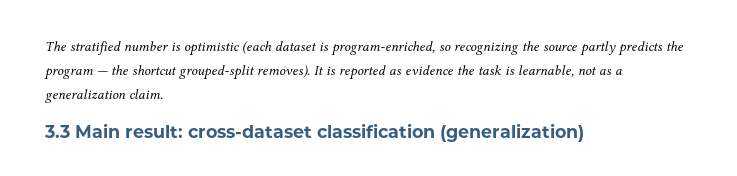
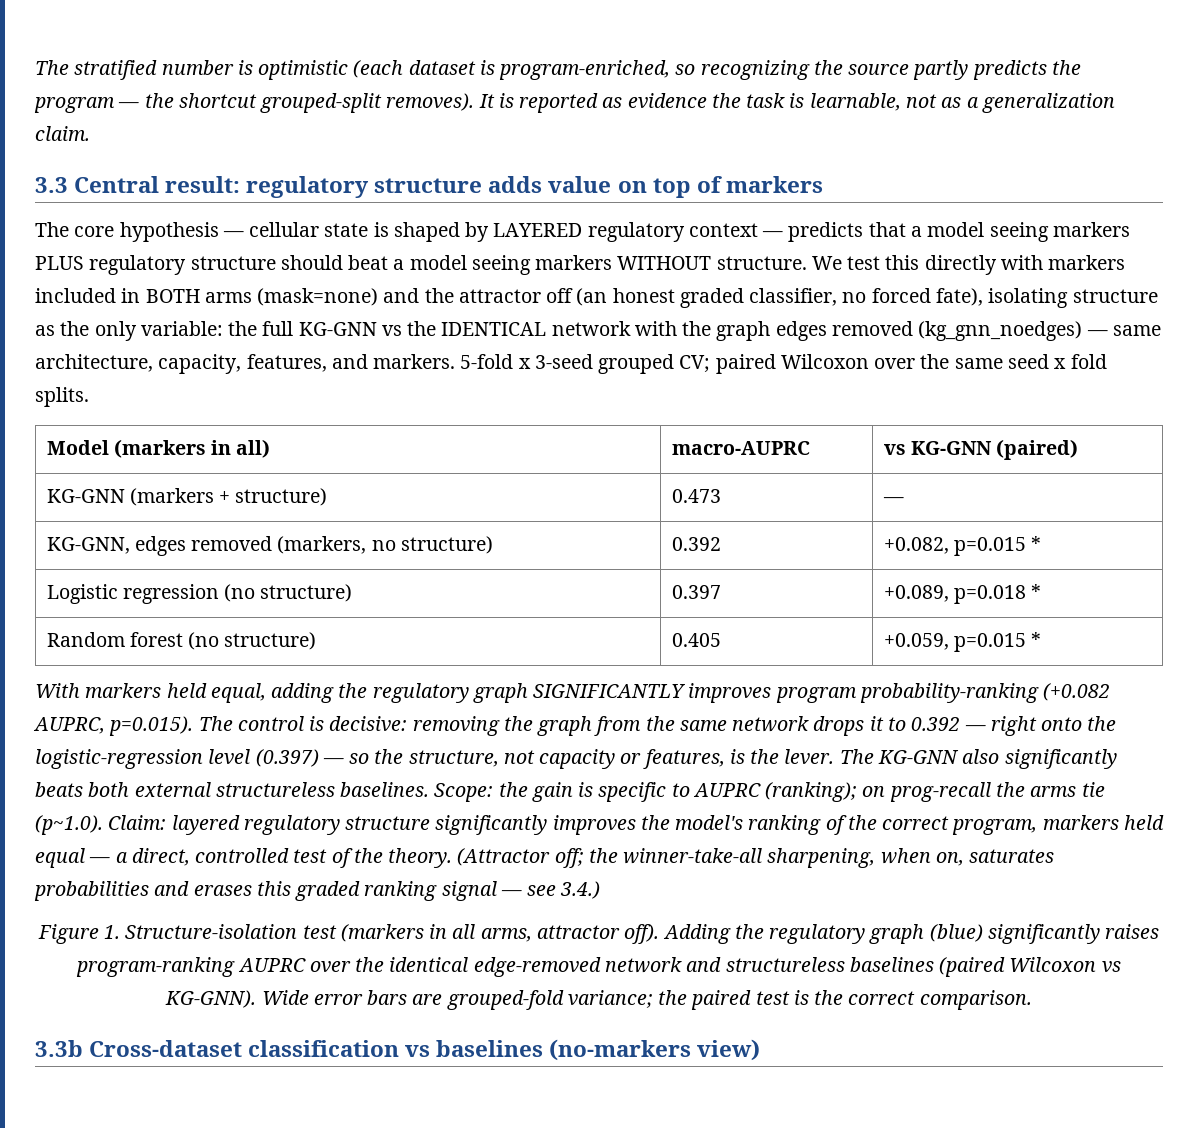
[75,123,584,142] Main result: cross-dataset classification (generalization) -> [74,176,823,198] [35,222,1130,242] [35,255,1126,275] [35,288,1158,308] [35,321,1161,341] [35,354,1107,374] [35,387,89,407] [46,439,271,458] [671,441,810,455] [883,439,1079,460] [46,488,328,506] [671,489,721,503] [882,497,904,503] [46,536,493,556] [671,537,721,551] [883,536,1042,556] [46,584,353,604] [671,585,721,599] [883,584,1042,604] [46,632,317,650] [671,633,721,647] [883,632,1042,652] [35,683,1111,703] [33,716,1117,736] [35,749,1117,769] [35,782,1105,802] [35,815,1164,835] [35,848,1055,868] [34,881,601,901] [37,924,1160,944] [76,957,1121,977] [165,990,1032,1010] [35,1039,761,1061] Central result: regulatory structure adds value on top of markers // The core hypothesis — cellular state is shaped by LAYERED regulatory context — predicts that a model seeing markers PLUS regulatory structure should beat a model seeing markers WITHOUT structure. We test this directly with markers included in BOTH arms (mask=none) and the attractor off (an honest graded classifier, no forced fate), isolating structure as the only variable: the full KG-GNN vs the IDENTICAL network with the graph edges removed (kg_gnn_noedges) — same architecture, capacity, features, and markers. 5-fold x 3-seed grouped CV; paired Wilcoxon over the same seed x fold splits. // Model (markers in all) | macro-AUPRC | vs KG-GNN (paired) // KG-GNN (markers + structure) | 0.473 | — // KG-GNN, edges removed (markers, no structure) | 0.392 | +0.082, p=0.015 * // Logistic regression (no structure) | 0.397 | +0.089, p=0.018 * // Random forest (no structure) | 0.405 | +0.059, p=0.015 * // With markers held equal, adding the regulatory graph SIGNIFICANTLY improves program probability-ranking (+0.082 AUPRC, p=0.015). The control is decisive: removing the graph from the same network drops it to 0.392 — right onto the logistic-regression level (0.397) — so the structure, not capacity or features, is the lever. The KG-GNN also significantly beats both external structureless baselines. Scope: the gain is specific to AUPRC (ranking); on prog-recall the arms tie (p~1.0). Claim: layered regulatory structure significantly improves the model's ranking of the correct program, markers held equal — a direct, controlled test of the theory. (Attractor off; the winner-take-all sharpening, when on, saturates probabilities and erases this graded ranking signal — see 3.4.) // Figure 1. Structure-isolation test (markers in all arms, attractor off). Adding the regulatory graph (blue) significantly raises program-ranking AUPRC over the identical edge-removed network and structureless baselines (paired Wilcoxon vs KG-GNN). Wide error bars are grouped-fold variance; the paired test is the correct comparison. // 3.3b Cross-dataset classification vs baselines (no-markers view)

